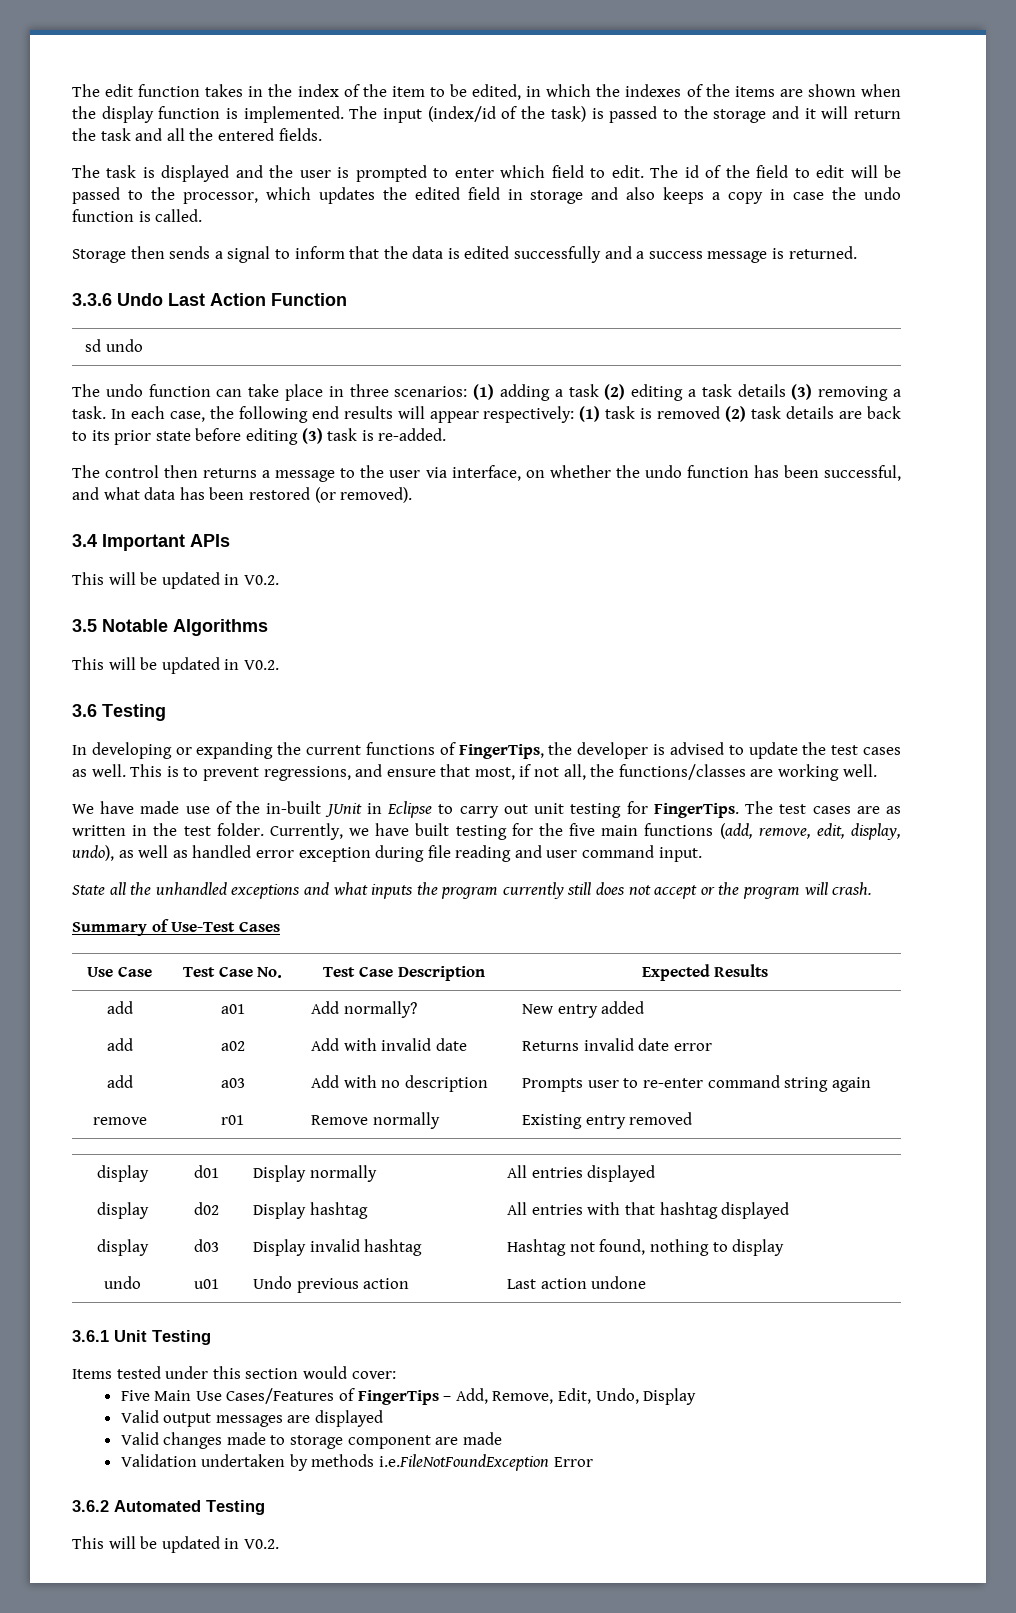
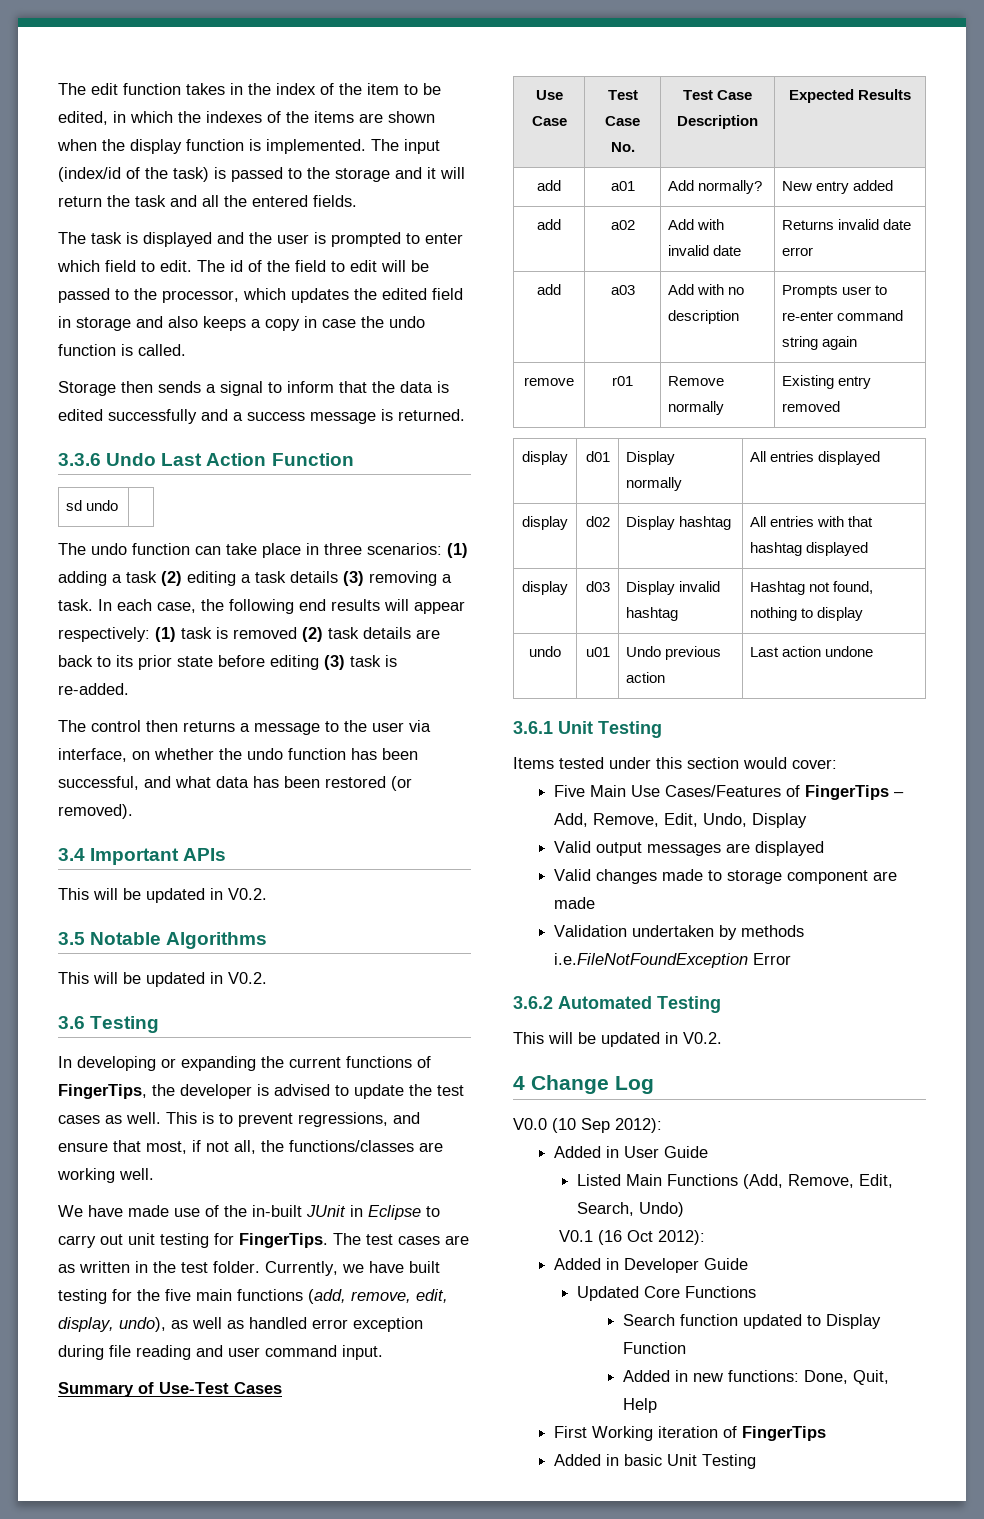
[72,882,873,899] // State all the unhandled exceptions and what inputs the program currently still does not accept or the program will crash. -> (383, 1352) none
(279, 1544) none -> [513,1075,654,1094] [513,1118,662,1133] [554,1146,709,1158] [576,1174,893,1189] [576,1202,684,1217] [558,1230,705,1245] [554,1258,749,1273] [576,1286,756,1301] [622,1314,881,1329] [622,1342,686,1354] [622,1370,889,1385] [622,1398,657,1413] [554,1426,827,1441] [554,1454,757,1469] // 4 Change Log // V0.0 (10 Sep 2012): // Added in User Guide // Listed Main Functions (Add, Remove, Edit, Search, Undo) // V0.1 (16 Oct 2012): // Added in Developer Guide // Updated Core Functions // Search function updated to Display Function // Added in new functions: Done, Quit, Help // First Working iteration of FingerTips // Added in basic Unit Testing

